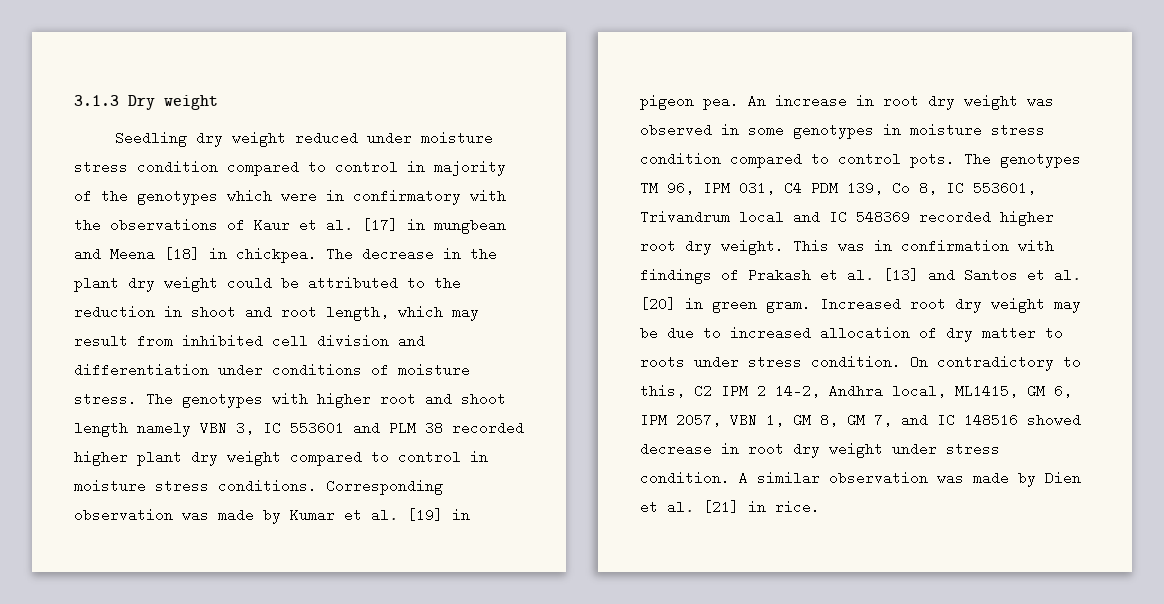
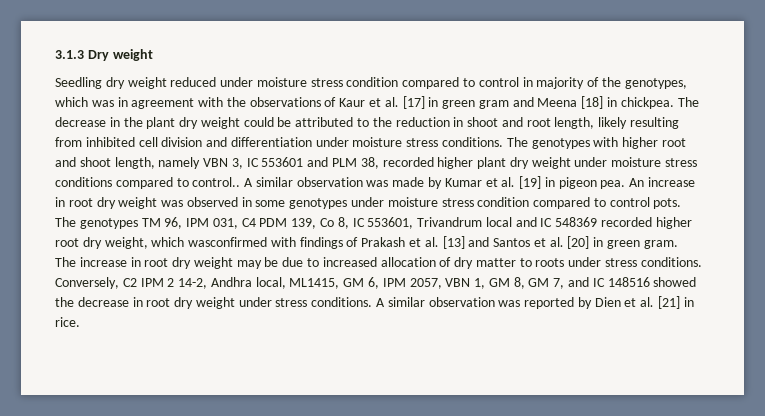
[137,189,461,205] genotypes which were in confirmatory -> [624,78,687,89] [55,97,195,109] genotypes, which was in agreement
[434,218,506,234] mungbean -> [442,100,509,109] green gram
[398,305,479,321] [74,334,128,348] which may result -> [598,117,680,129] likely resulting
[272,363,470,377] [74,392,137,406] conditions of moisture stress. -> [352,137,504,147] moisture stress conditions.
[74,421,128,437] length -> [114,157,155,169] length,
[425,421,443,435] 38 -> [360,157,379,169] 38,
[290,450,488,466] [74,479,443,495] compared to control in moisture stress conditions. Corresponding -> [574,157,698,167] [55,177,293,189] under moisture stress conditions compared to control.. A similar
[883,124,901,135] in -> [351,197,385,207] under
[721,239,1009,255] weight. This was in confirmation -> [104,237,268,249] weight, which wasconfirmed
[820,297,901,311] Increased -> [55,257,141,267] The increase in
[811,355,1081,371] [640,384,685,398] condition. On contradictory to this, -> [640,257,702,267] [55,277,119,289] conditions. Conversely,
(1081, 420) none -> [55,297,74,307] the
[640,471,1009,485] condition. A similar observation was made -> [311,297,575,309] conditions. A similar observation was reported

